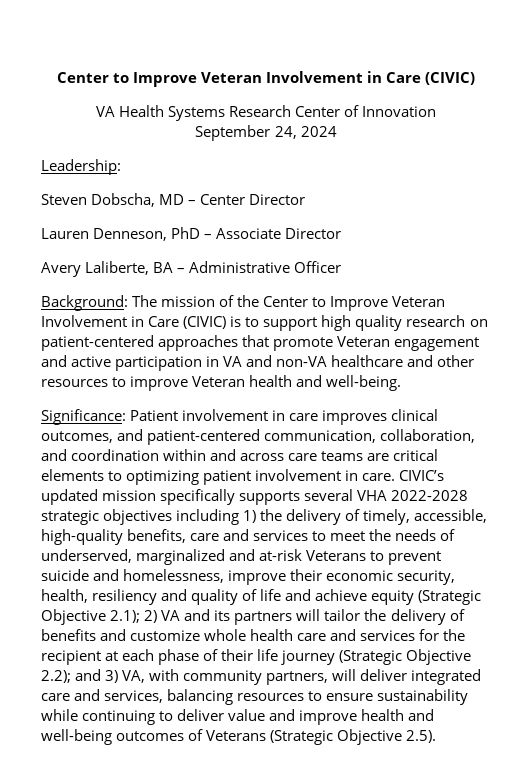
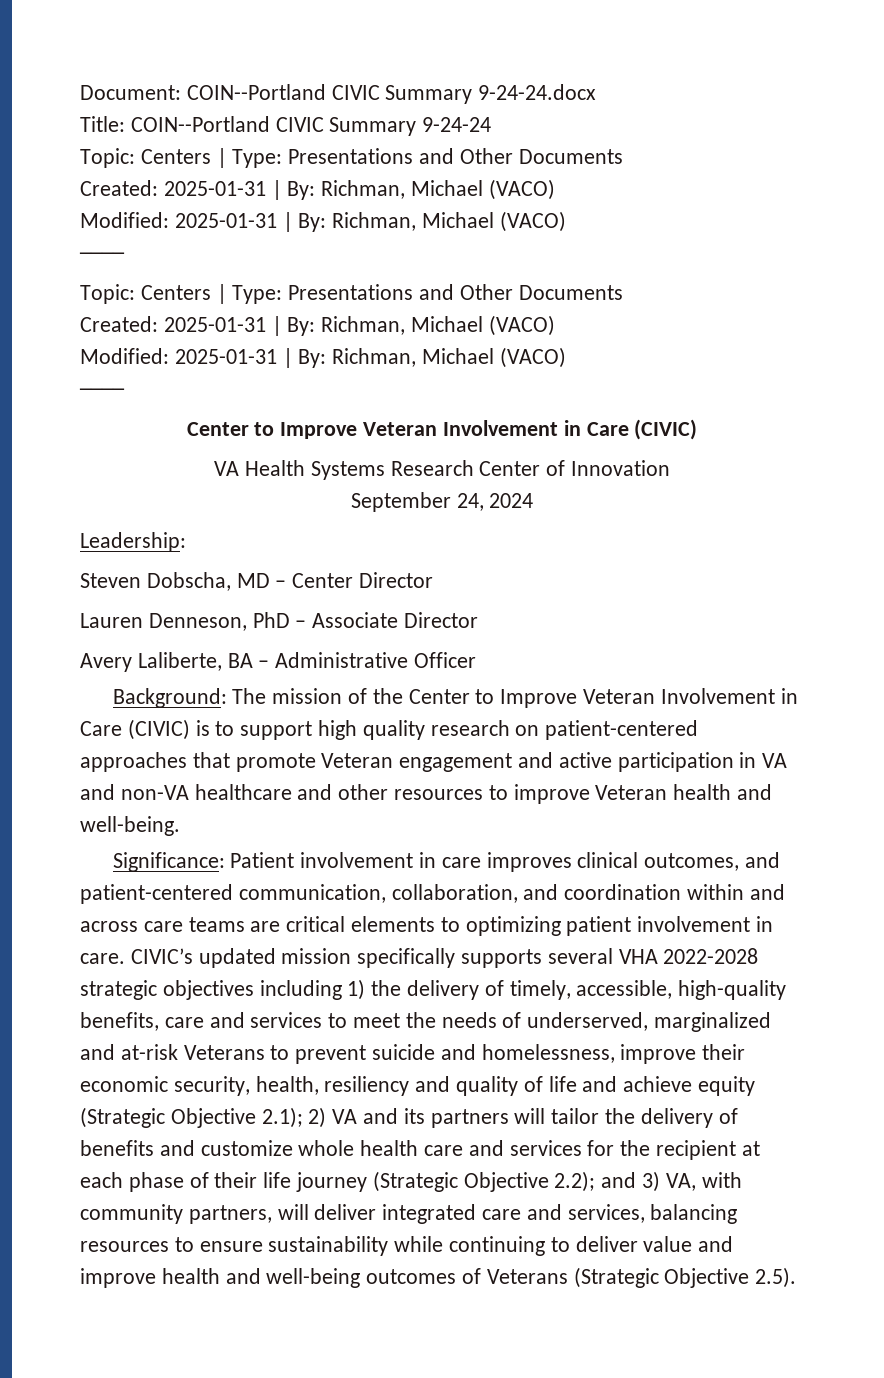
(56, 77) none -> [80,84,597,104] [80,116,492,136] [80,148,623,168] [80,179,555,200] [80,211,566,232] [79,252,125,260] [80,284,623,304] [80,315,555,336] [80,347,566,368] [79,388,125,396] Document: COIN--Portland CIVIC Summary 9-24-24.docx // Title: COIN--Portland CIVIC Summary 9-24-24 // Topic: Centers | Type: Presentations and Other Documents // Created: 2025-01-31 | By: Richman, Michael (VACO) // Modified: 2025-01-31 | By: Richman, Michael (VACO) // ──── // Topic: Centers | Type: Presentations and Other Documents // Created: 2025-01-31 | By: Richman, Michael (VACO) // Modified: 2025-01-31 | By: Richman, Michael (VACO) // ──── //

